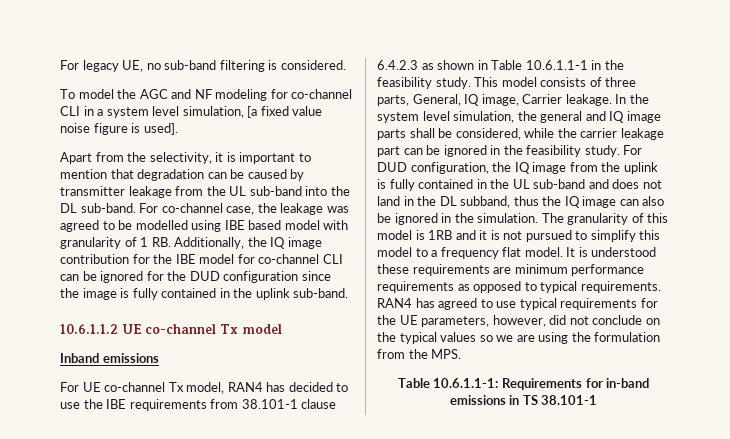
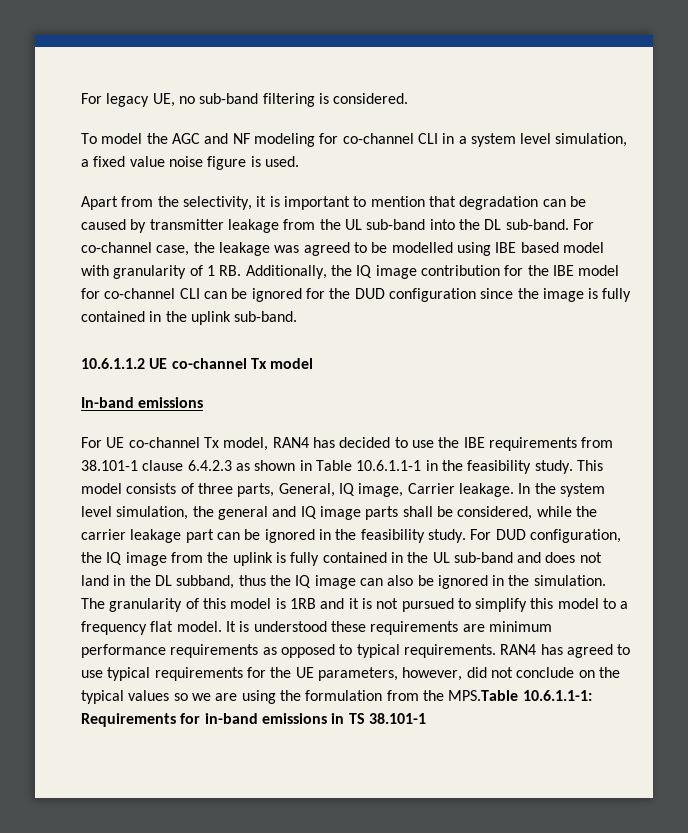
[247,106,258,118] [a -> [81,159,89,167] a
[143,123,178,135] used]. -> [264,156,299,167] used.
[60,353,99,363] Inband -> [81,397,134,408] In-band
[431,349,462,359] [397,378,430,388] MPS. // Table -> [448,690,519,701] MPS.Table

